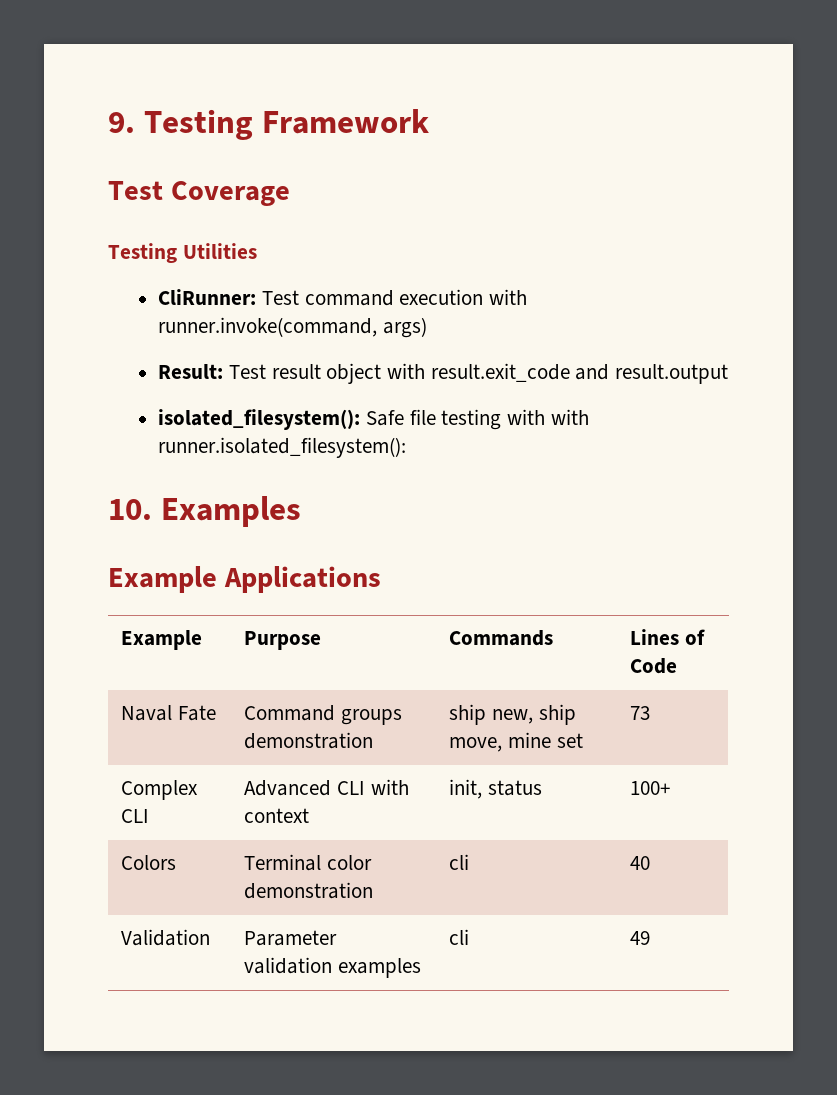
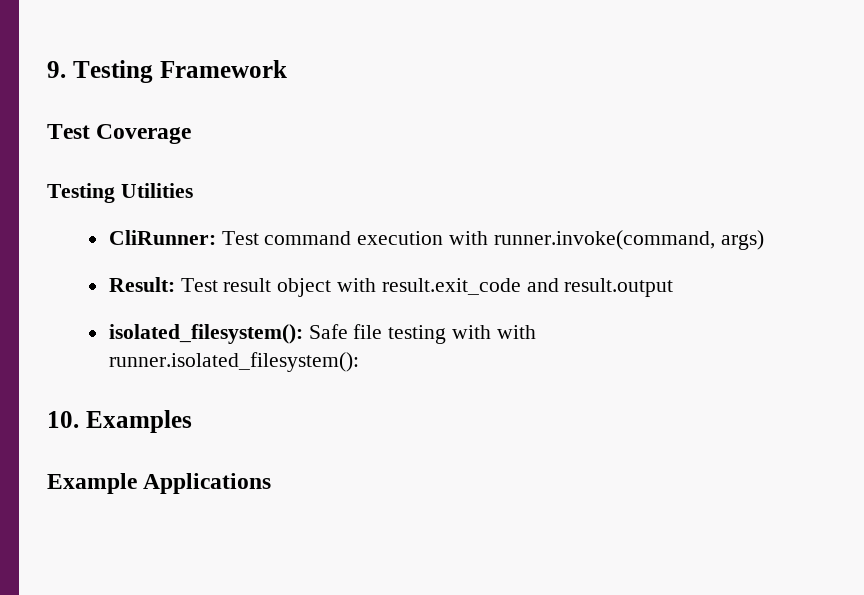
[121,630,203,650] [244,631,322,650] [449,630,554,646] [630,629,706,645] [630,658,678,674] [121,705,217,721] [244,705,403,725] [244,732,374,749] [449,704,576,725] [449,732,583,752] [630,706,651,720] [121,780,199,800] [121,809,150,823] [244,779,409,796] [244,808,310,823] [449,779,543,799] [630,781,671,795] [121,855,177,870] [244,854,373,871] [244,882,374,899] [449,854,470,870] [630,856,651,870] [121,929,211,946] [244,930,338,946] [244,957,422,978] [449,929,470,945] [630,931,651,945] // Example | Purpose | Commands | Lines of Code // Naval Fate | Command groups demonstration | ship new, ship move, mine set | 73 // Complex CLI | Advanced CLI with context | init, status | 100+ // Colors | Terminal color demonstration | cli | 40 // Validation | Parameter validation examples | cli | 49 -> (272, 483) none

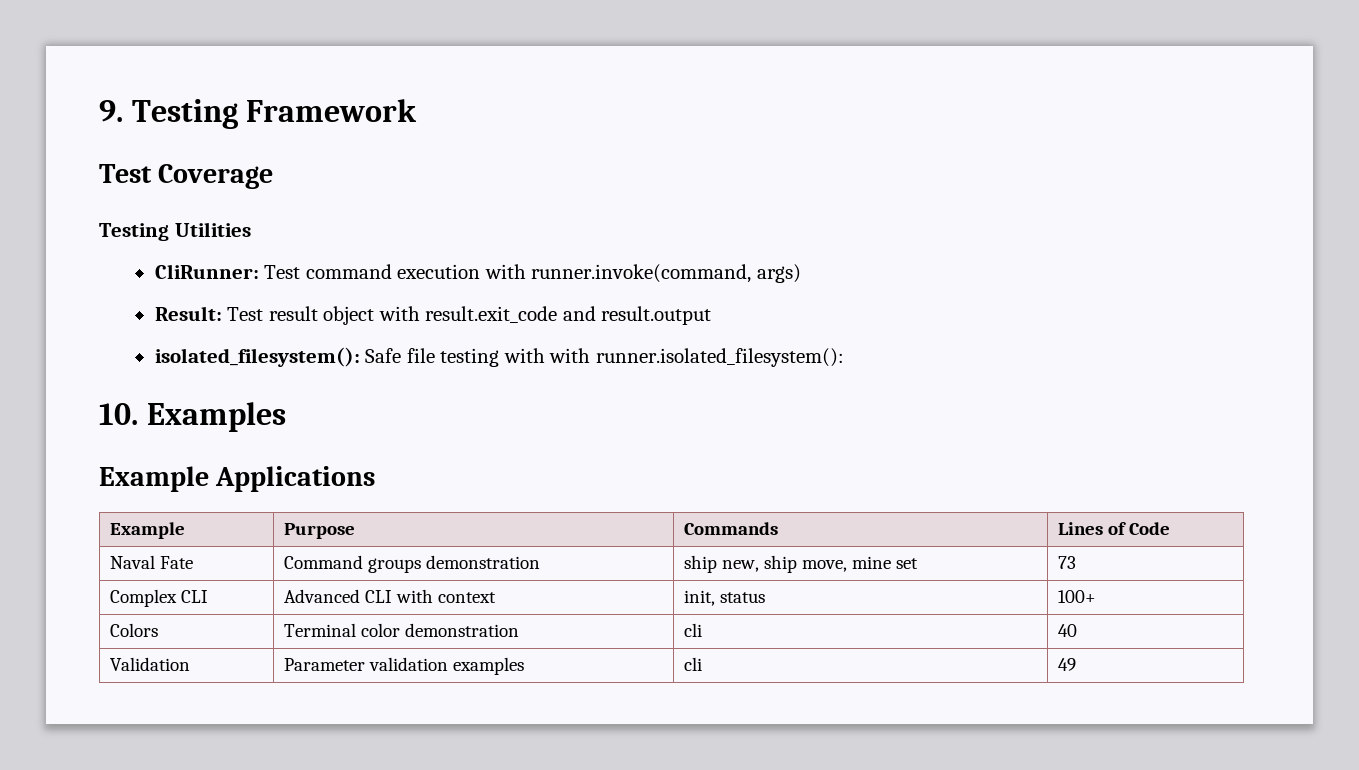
(272, 483) none -> [110,522,186,539] [284,523,356,539] [684,522,779,535] [1058,522,1171,535] [110,555,194,569] [284,555,541,573] [684,555,919,573] [1058,556,1077,569] [110,589,209,607] [284,589,497,603] [684,590,766,606] [1058,590,1097,603] [110,623,159,637] [284,623,520,637] [684,623,703,637] [1058,624,1078,637] [110,657,191,671] [284,657,525,675] [684,657,703,671] [1058,658,1077,671] // Example | Purpose | Commands | Lines of Code // Naval Fate | Command groups demonstration | ship new, ship move, mine set | 73 // Complex CLI | Advanced CLI with context | init, status | 100+ // Colors | Terminal color demonstration | cli | 40 // Validation | Parameter validation examples | cli | 49

